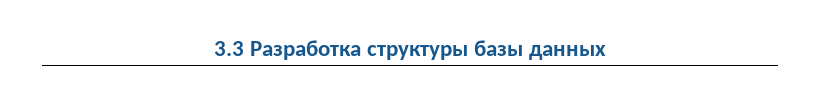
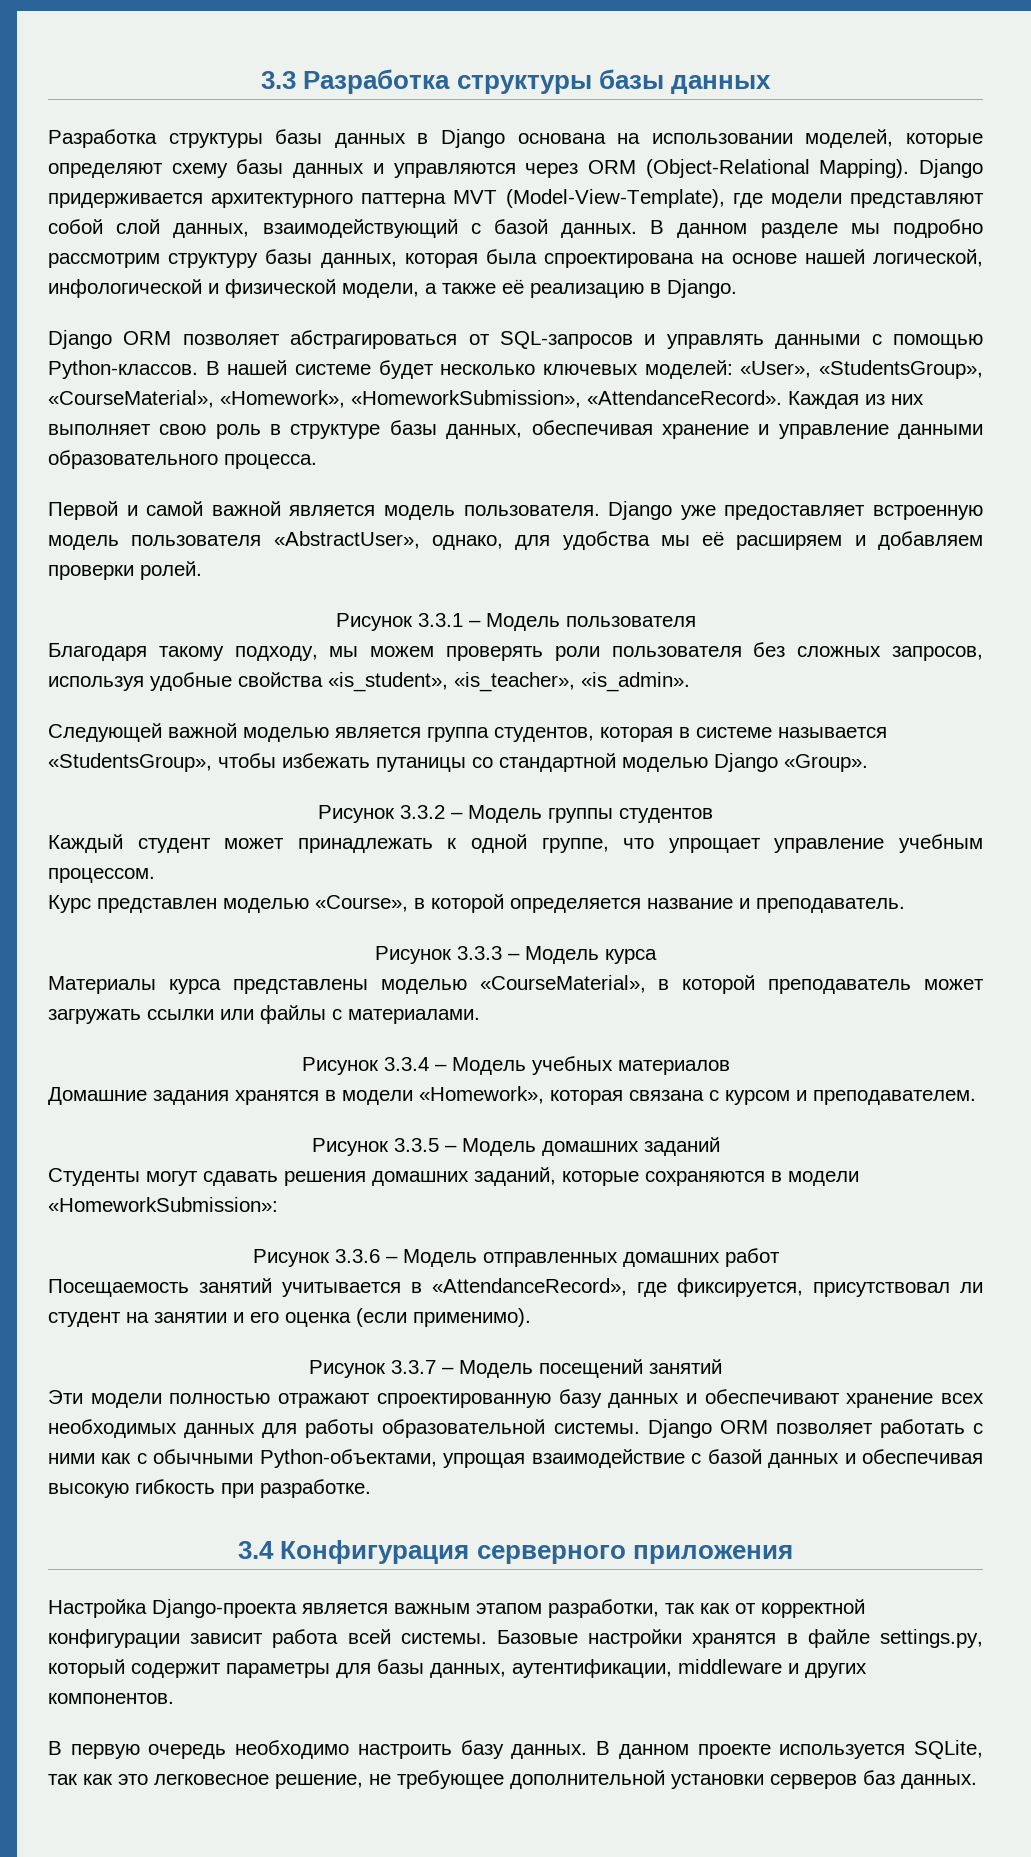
(607, 52) none -> [48,129,984,148] [48,159,984,178] [48,189,984,208] [48,219,983,238] [48,249,984,268] [48,279,737,298] [48,330,983,349] [48,360,983,379] [48,390,924,409] [48,420,984,439] [48,450,317,469] [48,501,984,520] [48,531,983,550] [48,561,202,580] [335,613,696,631] [48,642,983,661] [48,672,690,692] [48,723,887,742] [48,753,868,772] [318,805,713,823] [48,834,984,853] [48,868,155,883] [48,894,905,913] [375,946,657,964] [48,975,984,994] [48,1005,480,1024] [301,1056,730,1075] [48,1086,976,1105] [311,1137,720,1156] [48,1167,859,1186] [48,1197,278,1212] [252,1248,780,1267] [48,1278,983,1297] [48,1308,531,1327] [309,1359,722,1378] [48,1389,985,1408] [48,1419,984,1438] [48,1449,984,1468] [48,1479,371,1498] [238,1540,793,1564] [48,1599,865,1618] [48,1629,984,1648] [48,1659,867,1678] [48,1693,174,1704] [48,1740,984,1759] [48,1770,977,1789] // Разработка структуры базы данных в Django основана на использовании моделей, которые определяют схему базы данных и управляются через ORM (Object-Relational Mapping). Django придерживается архитектурного паттерна MVT (Model-View-Template), где модели представляют собой слой данных, взаимодействующий с базой данных. В данном разделе мы подробно рассмотрим структуру базы данных, которая была спроектирована на основе нашей логической, инфологической и физической модели, а также её реализацию в Django. // Django ORM позволяет абстрагироваться от SQL-запросов и управлять данными с помощью Python-классов. В нашей системе будет несколько ключевых моделей: «User», «StudentsGroup», «CourseMaterial», «Homework», «HomeworkSubmission», «AttendanceRecord». Каждая из них выполняет свою роль в структуре базы данных, обеспечивая хранение и управление данными образовательного процесса. // Первой и самой важной является модель пользователя. Django уже предоставляет встроенную модель пользователя «AbstractUser», однако, для удобства мы её расширяем и добавляем проверки ролей. // Рисунок 3.3.1 – Модель пользователя // Благодаря такому подходу, мы можем проверять роли пользователя без сложных запросов, используя удобные свойства «is_student», «is_teacher», «is_admin». // Следующей важной моделью является группа студентов, которая в системе называется «StudentsGroup», чтобы избежать путаницы со стандартной моделью Django «Group». // Рисунок 3.3.2 – Модель группы студентов // Каждый студент может принадлежать к одной группе, что упрощает управление учебным процессом. // Курс представлен моделью «Course», в которой определяется название и преподаватель. // Рисунок 3.3.3 – Модель курса // Материалы курса представлены моделью «CourseMaterial», в которой преподаватель может загружать ссылки или файлы с материалами. // Рисунок 3.3.4 – Модель учебных материалов // Домашние задания хранятся в модели «Homework», которая связана с курсом и преподавателем. // Рисунок 3.3.5 – Модель домашних заданий // Студенты могут сдавать решения домашних заданий, которые сохраняются в модели «HomeworkSubmission»: // Рисунок 3.3.6 – Модель отправленных домашних работ // Посещаемость занятий учитывается в «AttendanceRecord», где фиксируется, присутствовал ли студент на занятии и его оценка (если применимо). // Рисунок 3.3.7 – Модель посещений занятий // Эти модели полностью отражают спроектированную базу данных и обеспечивают хранение всех необходимых данных для работы образовательной системы. Django ORM позволяет работать с ними как с обычными Python-объектами, упрощая взаимодействие с базой данных и обеспечивая высокую гибкость при разработке. // 3.4 Конфигурация серверного приложения // Настройка Django-проекта является важным этапом разработки, так как от корректной конфигурации зависит работа всей системы. Базовые настройки хранятся в файле settings.py, который содержит параметры для базы данных, аутентификации, middleware и других компонентов. // В первую очередь необходимо настроить базу данных. В данном проекте используется SQLite, так как это легковесное решение, не требующее дополнительной установки серверов баз данных.

